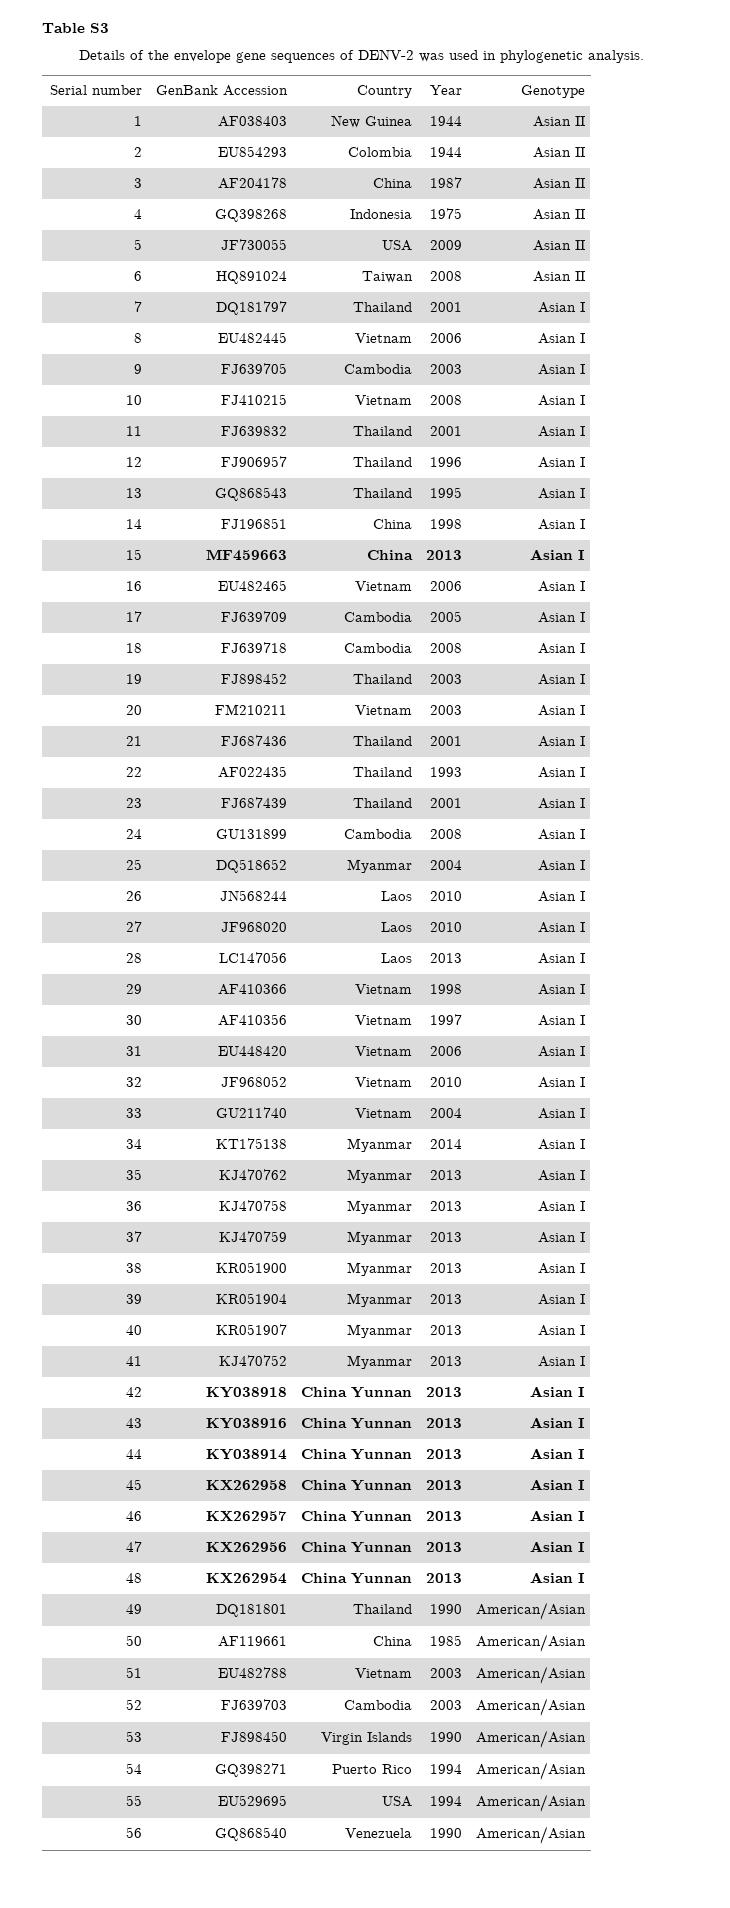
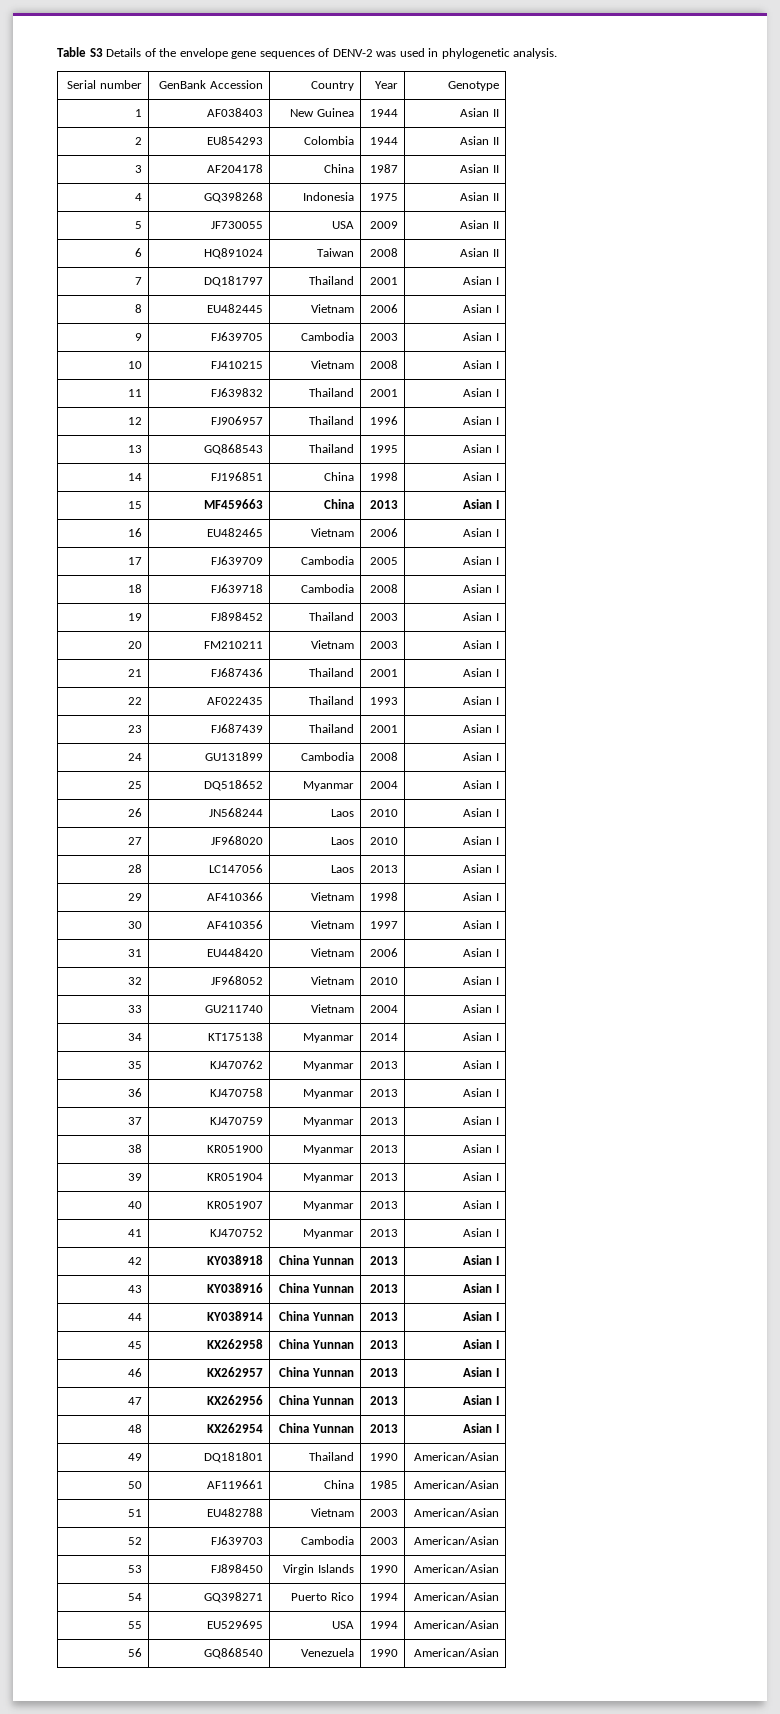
(109, 28) // -> (103, 52) none

